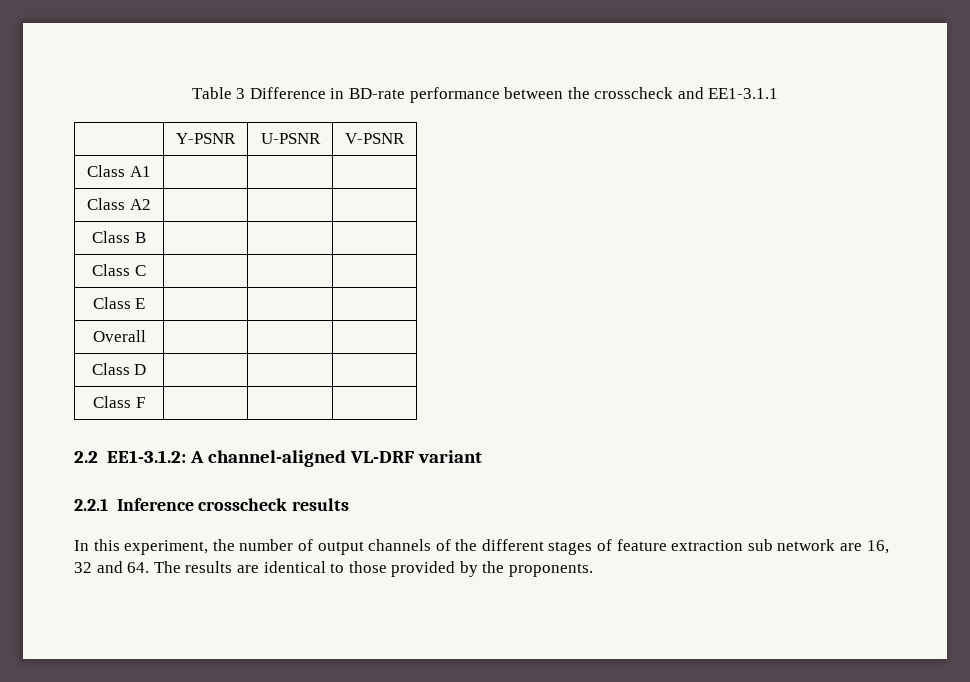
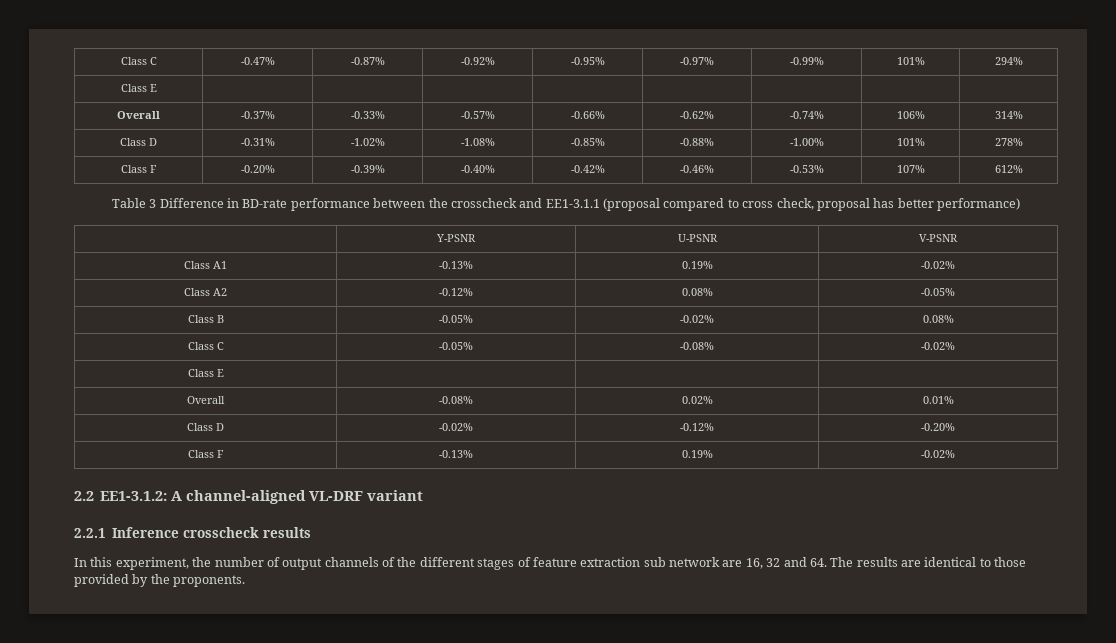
(191, 93) none -> [120,57,157,65] [240,57,275,65] [350,57,385,65] [460,57,495,65] [570,57,605,65] [680,57,714,65] [789,57,824,65] [896,57,925,65] [994,57,1023,65] [120,84,157,92] [117,111,160,119] [240,111,275,119] [350,111,385,119] [460,111,495,119] [570,111,605,119] [680,111,714,119] [789,111,824,119] [896,111,925,119] [994,111,1023,119] [120,138,157,146] [240,138,275,146] [350,138,385,146] [460,138,495,146] [570,138,605,146] [680,138,714,146] [789,138,824,146] [896,138,925,146] [994,138,1023,146] [121,165,157,173] [240,165,275,173] [350,165,385,173] [460,165,495,173] [570,165,605,173] [680,165,714,173] [789,165,824,173] [896,165,925,173] [994,165,1023,173] Class C | -0.47% | -0.87% | -0.92% | -0.95% | -0.97% | -0.99% | 101% | 294% // Class E | | | | | | | | // Overall | -0.37% | -0.33% | -0.57% | -0.66% | -0.62% | -0.74% | 106% | 314% // Class D | -0.31% | -1.02% | -1.08% | -0.85% | -0.88% | -1.00% | 101% | 278% // Class F | -0.20% | -0.39% | -0.40% | -0.42% | -0.46% | -0.53% | 107% | 612% //
(779, 93) none -> [603,198,1021,211] (proposal compared to cross check, proposal has better performance)
(151, 171) | | -> [439,261,473,269] [681,261,713,269] [921,261,955,269] -0.13% | 0.19% | -0.02%
(151, 204) | | -> [439,288,473,296] [681,288,713,296] [921,288,955,296] -0.12% | 0.08% | -0.05%
[92,264,146,276] | | // Class C | | | -> [439,315,473,323] [680,315,714,323] [922,315,954,323] [187,342,224,350] [439,342,473,350] [680,342,714,350] [921,342,955,350] -0.05% | -0.02% | 0.08% // Class C | -0.05% | -0.08% | -0.02%
[91,363,147,375] [93,396,145,408] | | // Class D | | | // Class F | | | -> [439,396,473,404] [681,396,713,404] [922,396,954,404] [187,423,224,431] [439,423,473,431] [680,423,714,431] [921,423,955,431] [188,450,224,458] [439,450,473,458] [681,450,713,458] [921,450,955,458] -0.08% | 0.02% | 0.01% // Class D | -0.02% | -0.12% | -0.20% // Class F | -0.13% | 0.19% | -0.02%

